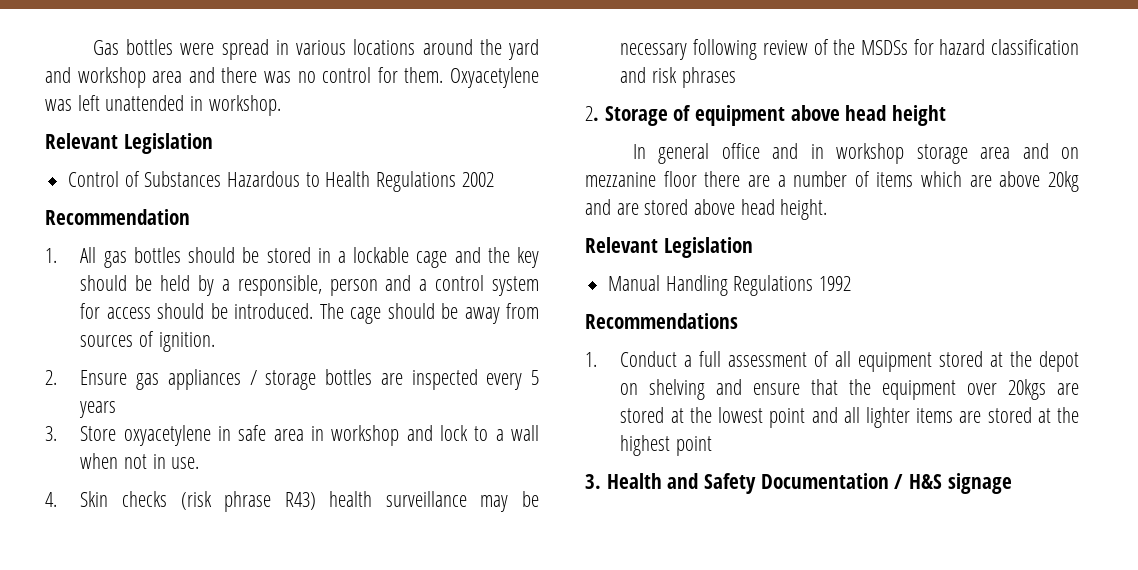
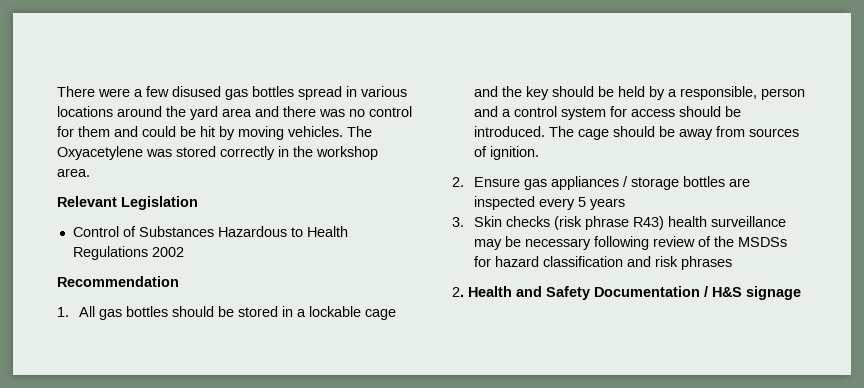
[93,39,215,55] Gas bottles were -> [57,86,294,100] There were a few disused gas bottles
[45,67,146,88] and workshop -> (218, 113) none
[404,67,539,88] [45,95,281,116] them. Oxyacetylene was left unattended in workshop. -> [78,126,372,140] [57,146,378,160] [57,168,90,177] them and could be hit by moving vehicles. The Oxyacetylene was stored correctly in the workshop area.
[80,425,539,446] [80,453,200,469] [45,492,57,507] Store oxyacetylene in safe area in workshop and lock to a wall when not in use. // 4. -> (464, 222) none
[604,105,947,126] [633,143,1079,164] [585,171,1079,192] [585,199,828,220] [585,237,753,258] [608,275,852,296] [585,313,738,329] [585,351,1079,372] [620,379,1079,400] [620,407,1079,428] [620,435,713,456] [585,474,601,489] Storage of equipment above head height // In general office and in workshop storage area and on mezzanine floor there are a number of items which are above 20kg and are stored above head height. // Relevant Legislation // Manual Handling Regulations 1992 // Recommendations // 1. Conduct a full assessment of all equipment stored at the depot on shelving and ensure that the equipment over 20kgs are stored at the lowest point and all lighter items are stored at the highest point // 3. -> (464, 292) none

